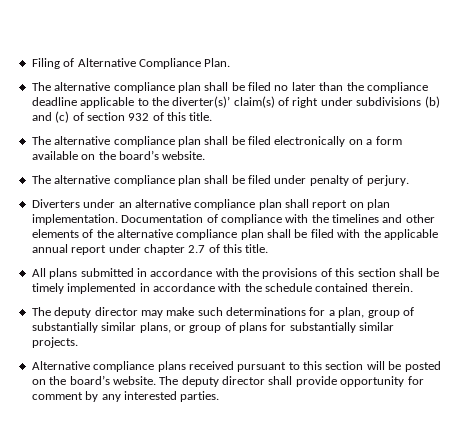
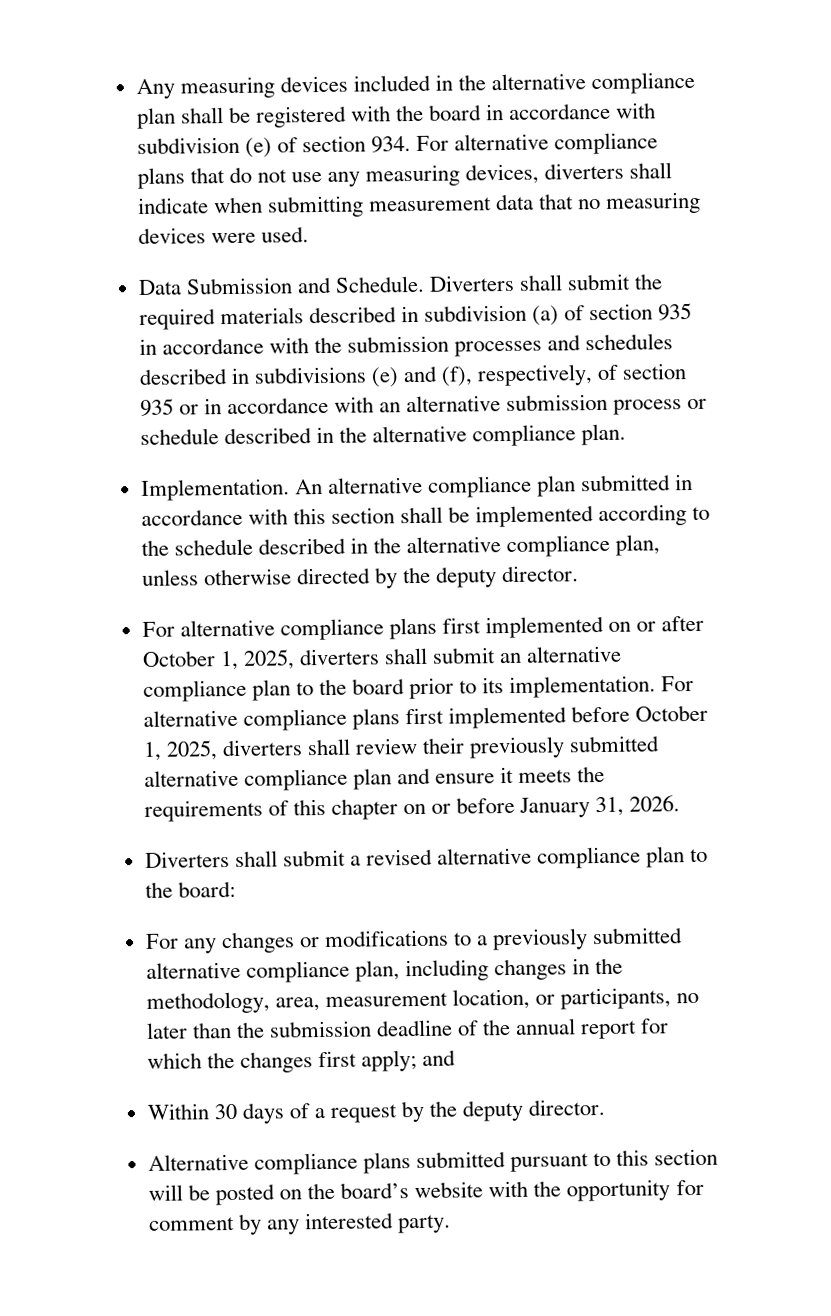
[31,58,231,69] [31,82,428,93] [31,96,440,108] [31,111,213,123] [31,136,402,147] [31,150,206,160] [31,175,409,186] [31,199,391,210] [31,214,435,225] [31,229,94,238] Filing of Alternative Compliance Plan. // The alternative compliance plan shall be filed no later than the compliance deadline applicable to the diverter(s)’ claim(s) of right under subdivisions (b) and (c) of section 932 of this title. // The alternative compliance plan shall be filed electronically on a form available on the board’s website. // The alternative compliance plan shall be filed under penalty of perjury. // Diverters under an alternative compliance plan shall report on plan implementation. Documentation of compliance with the timelines and other elements of -> [135,74,454,99] Any measuring devices included in
[310,229,438,240] [31,244,269,255] [31,268,78,279] filed with the applicable annual report under chapter 2.7 of this title. // All plans -> [255,102,657,128] [136,132,659,158] [136,162,673,189] [137,191,702,218] [137,226,309,244] [137,273,664,295] [138,302,693,330] [138,333,674,357] [138,363,687,388] [139,393,708,416] [139,423,627,447] [140,475,577,501] registered with the board in accordance with subdivision (e) of section 934. For alternative compliance plans that do not use any measuring devices, diverters shall indicate when submitting measurement data that no measuring devices were used. // Data Submission and Schedule. Diverters shall submit the required materials described in subdivision (a) of section 935 in accordance with the submission processes and schedules described in subdivisions (e) and (f), respectively, of section 935 or in accordance with an alternative submission process or schedule described in the alternative compliance plan. // Implementation. An alternative compliance plan
[242,268,332,279] the provisions of -> (288, 516) none
[31,283,413,294] [31,307,414,318] [31,322,395,333] [31,337,78,348] timely implemented in accordance with the schedule contained therein. // The deputy director may make such determinations for a plan, group of substantially similar plans, or group of plans for substantially similar projects. -> [475,504,711,528] [140,534,661,558] [141,565,580,589] [141,615,705,641] [141,645,623,671] [142,675,695,702] [142,704,709,731] [142,735,661,761] [143,765,606,791] [143,795,681,822] [144,846,709,869] [144,880,236,898] [144,927,684,954] [145,957,624,983] [145,987,700,1014] [145,1018,670,1040] [146,1049,457,1073] [146,1098,606,1124] implemented according to the schedule described in the alternative compliance plan, unless otherwise directed by the deputy director. // For alternative compliance plans first implemented on or after October 1, 2025, diverters shall submit an alternative compliance plan to the board prior to its implementation. For alternative compliance plans first implemented before October 1, 2025, diverters shall review their previously submitted alternative compliance plan and ensure it meets the requirements of this chapter on or before January 31, 2026. // Diverters shall submit a revised alternative compliance plan to the board: // For any changes or modifications to a previously submitted alternative compliance plan, including changes in the methodology, area, measurement location, or participants, no later than the submission deadline of the annual report for which the changes first apply; and // Within 30 days of a request by the deputy director.
[188,361,234,370] received -> [415,1151,506,1169] submitted
[112,376,337,387] website. The deputy director shall provide -> [414,1180,562,1199] website with the
[180,391,220,402] parties. -> [398,1214,452,1234] party.

